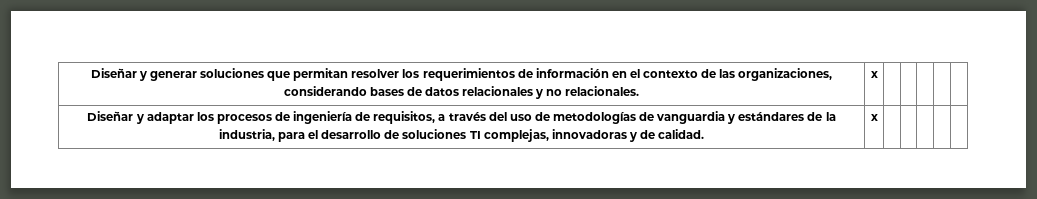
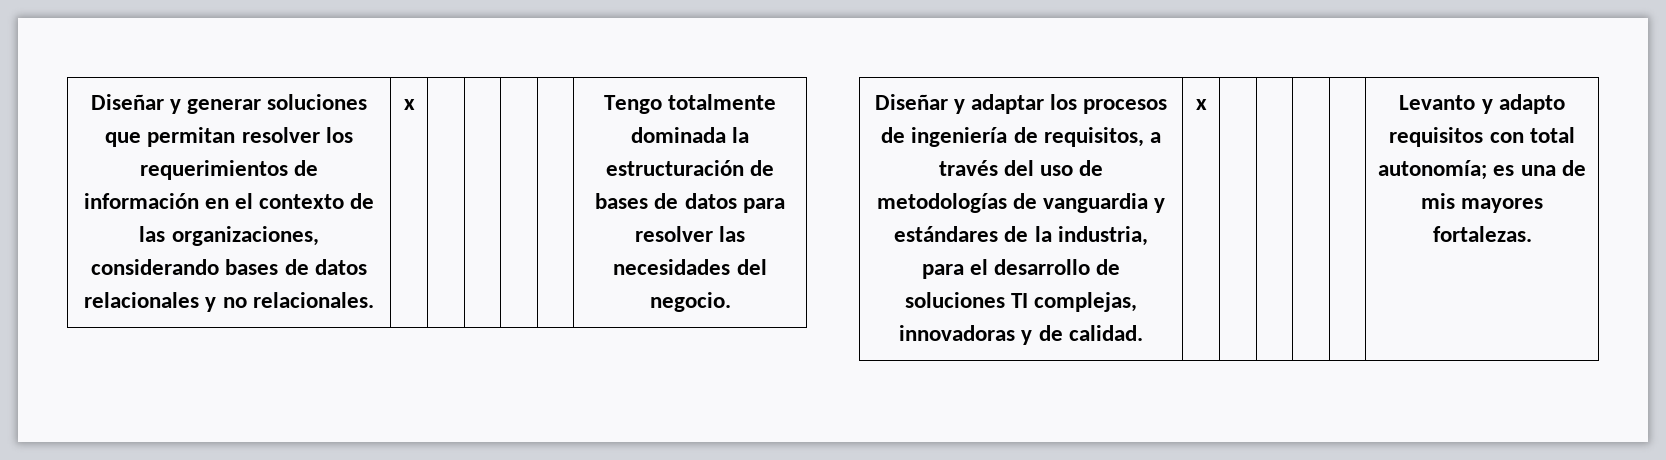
(878, 74) none -> [603,94,777,114] [630,127,750,143] [605,160,775,176] [595,193,785,213] [634,226,746,242] [613,259,767,275] [649,292,731,312] Tengo totalmente dominada la estructuración de bases de datos para resolver las necesidades del negocio.
(878, 117) none -> [1399,94,1565,114] [1389,127,1575,147] [1378,160,1586,180] [1420,193,1544,213] [1432,226,1532,242] Levanto y adapto requisitos con total autonomía; es una de mis mayores fortalezas.

